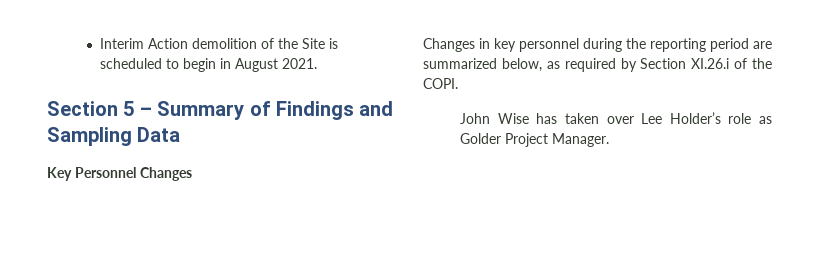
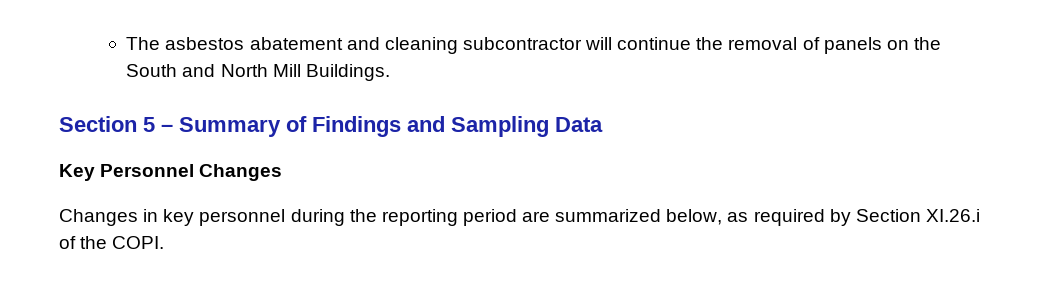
[99,38,338,49] [99,58,317,72] Interim Action demolition of the Site is scheduled to begin in August 2021. -> [126,37,941,54] [126,64,390,81] The asbestos abatement and cleaning subcontractor will continue the removal of panels on the South and North Mill Buildings.
[460,112,772,124] [460,133,610,147] // John Wise has taken over Lee Holder’s role as Golder Project Manager. -> (165, 242) none

